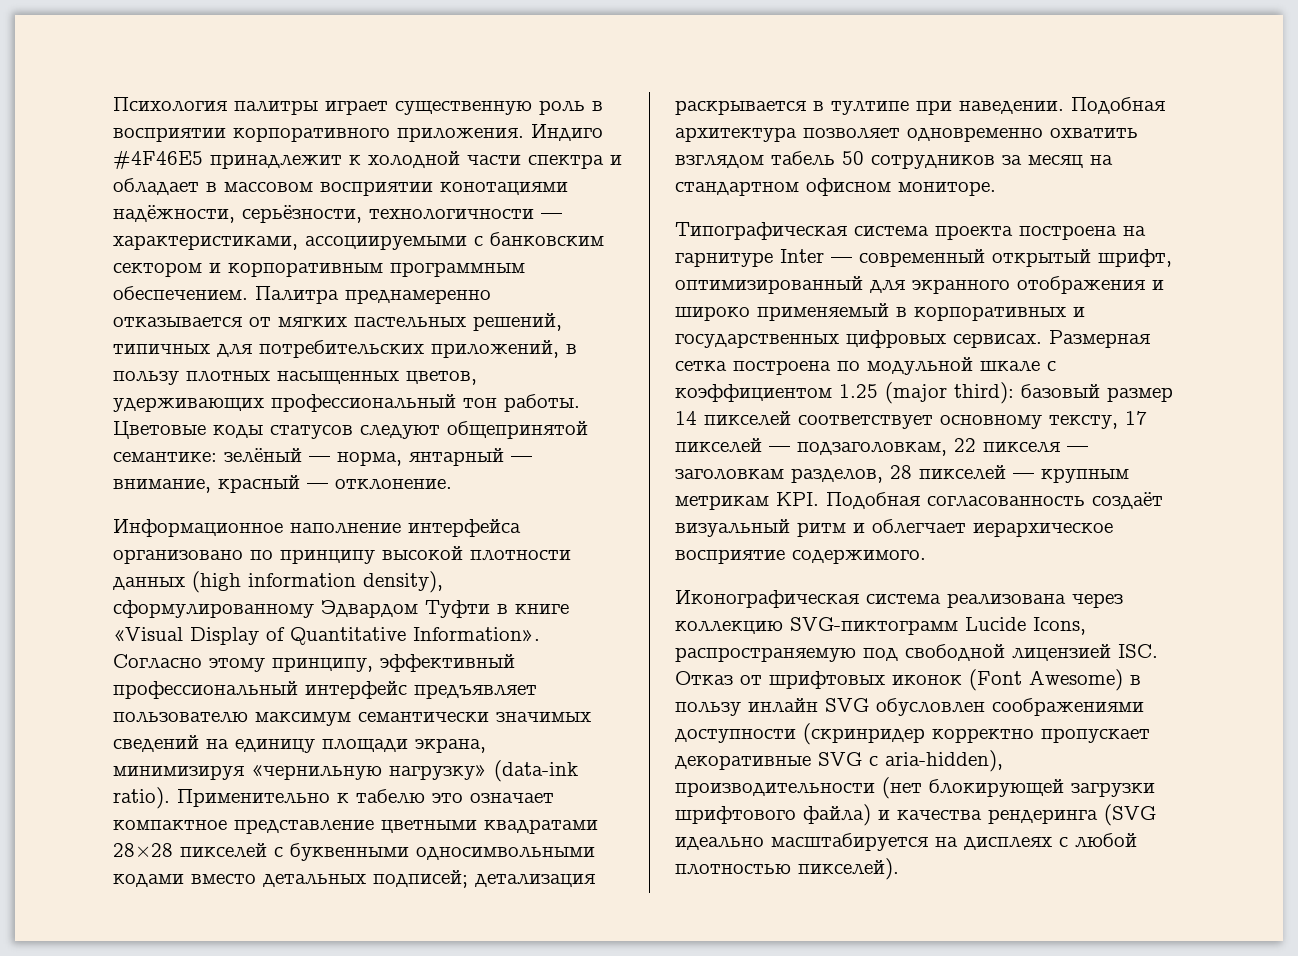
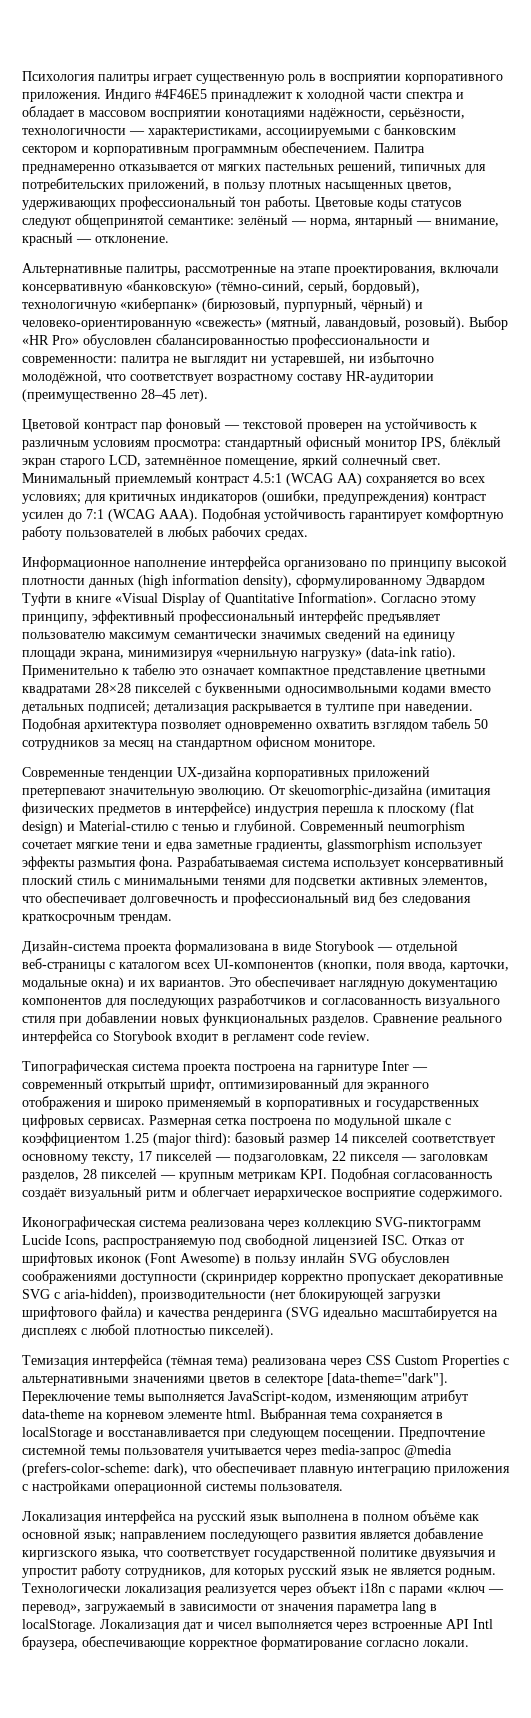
(452, 484) none -> [22,263,499,276] [22,280,420,294] [22,298,423,312] [22,316,508,330] [22,334,430,348] [22,352,434,366] [22,370,434,384] [22,389,208,402] [22,418,477,432] [22,436,501,450] [22,454,441,468] [22,472,485,486] [22,490,486,504] [22,508,503,522] [22,526,308,540] // Альтернативные палитры, рассмотренные на этапе проектирования, включали консервативную «банковскую» (тёмно-синий, серый, бордовый), технологичную «киберпанк» (бирюзовый, пурпурный, чёрный) и человеко-ориентированную «свежесть» (мятный, лавандовый, розовый). Выбор «HR Pro» обусловлен сбалансированностью профессиональности и современности: палитра не выглядит ни устаревшей, ни избыточно молодёжной, что соответствует возрастному составу HR-аудитории (преимущественно 28–45 лет). // Цветовой контраст пар фоновый — текстовой проверен на устойчивость к различным условиям просмотра: стандартный офисный монитор IPS, блёклый экран старого LCD, затемнённое помещение, яркий солнечный свет. Минимальный приемлемый контраст 4.5:1 (WCAG AA) сохраняется во всех условиях; для критичных индикаторов (ошибки, предупреждения) контраст усилен до 7:1 (WCAG AAA). Подобная устойчивость гарантирует комфортную работу пользователей в любых рабочих средах.
(996, 188) none -> [22,766,430,780] [22,784,491,798] [22,802,474,816] [22,820,465,834] [22,839,482,852] [22,856,504,870] [22,874,488,888] [22,892,471,906] [22,914,172,924] [22,940,458,954] [22,958,509,972] [22,976,497,990] [22,994,500,1008] [22,1012,502,1026] [22,1030,370,1044] // Современные тенденции UX-дизайна корпоративных приложений претерпевают значительную эволюцию. От skeuomorphic-дизайна (имитация физических предметов в интерфейсе) индустрия перешла к плоскому (flat design) и Material-стилю с тенью и глубиной. Современный neumorphism сочетает мягкие тени и едва заметные градиенты, glassmorphism использует эффекты размытия фона. Разрабатываемая система использует консервативный плоский стиль с минимальными тенями для подсветки активных элементов, что обеспечивает долговечность и профессиональный вид без следования краткосрочным трендам. // Дизайн-система проекта формализована в виде Storybook — отдельной веб-страницы с каталогом всех UI-компонентов (кнопки, поля ввода, карточки, модальные окна) и их вариантов. Это обеспечивает наглядную документацию компонентов для последующих разработчиков и согласованность визуального стиля при добавлении новых функциональных разделов. Сравнение реального интерфейса со Storybook входит в регламент code review.
(899, 869) none -> [22,1354,509,1368] [22,1373,448,1386] [22,1390,468,1404] [22,1408,443,1422] [22,1427,485,1440] [22,1444,452,1458] [22,1462,510,1476] [22,1480,343,1494] [22,1510,479,1524] [22,1528,483,1542] [22,1546,496,1560] [22,1564,496,1578] [22,1582,504,1596] [22,1600,437,1614] [22,1619,493,1632] [22,1636,469,1650] // Темизация интерфейса (тёмная тема) реализована через CSS Custom Properties с альтернативными значениями цветов в селекторе [data-theme="dark"]. Переключение темы выполняется JavaScript-кодом, изменяющим атрибут data-theme на корневом элементе html. Выбранная тема сохраняется в localStorage и восстанавливается при следующем посещении. Предпочтение системной темы пользователя учитывается через media-запрос @media (prefers-color-scheme: dark), что обеспечивает плавную интеграцию приложения с настройками операционной системы пользователя. // Локализация интерфейса на русский язык выполнена в полном объёме как основной язык; направлением последующего развития является добавление киргизского языка, что соответствует государственной политике двуязычия и упростит работу сотрудников, для которых русский язык не является родным. Технологически локализация реализуется через объект i18n с парами «ключ — перевод», загружаемый в зависимости от значения параметра lang в localStorage. Локализация дат и чисел выполняется через встроенные API Intl браузера, обеспечивающие корректное форматирование согласно локали.

